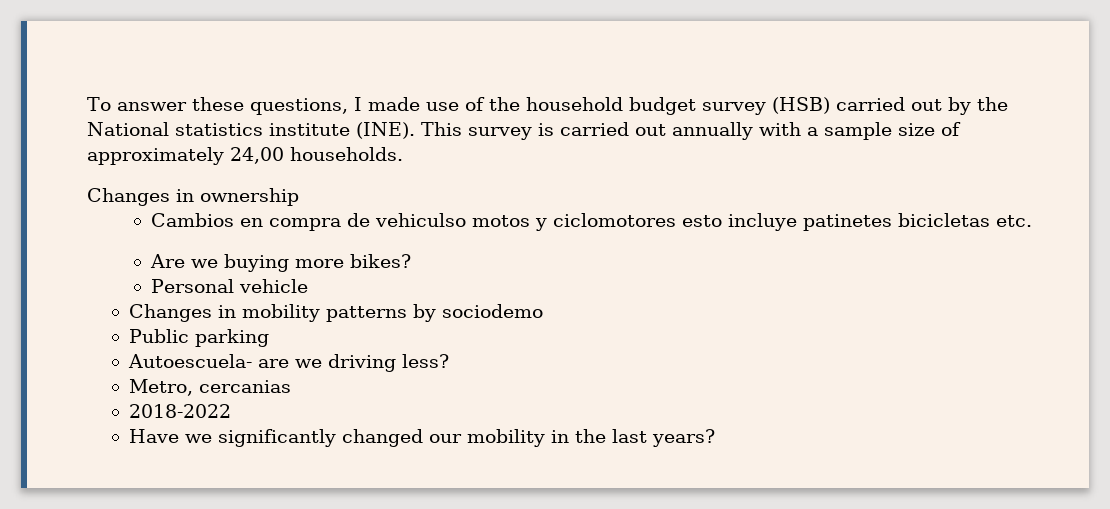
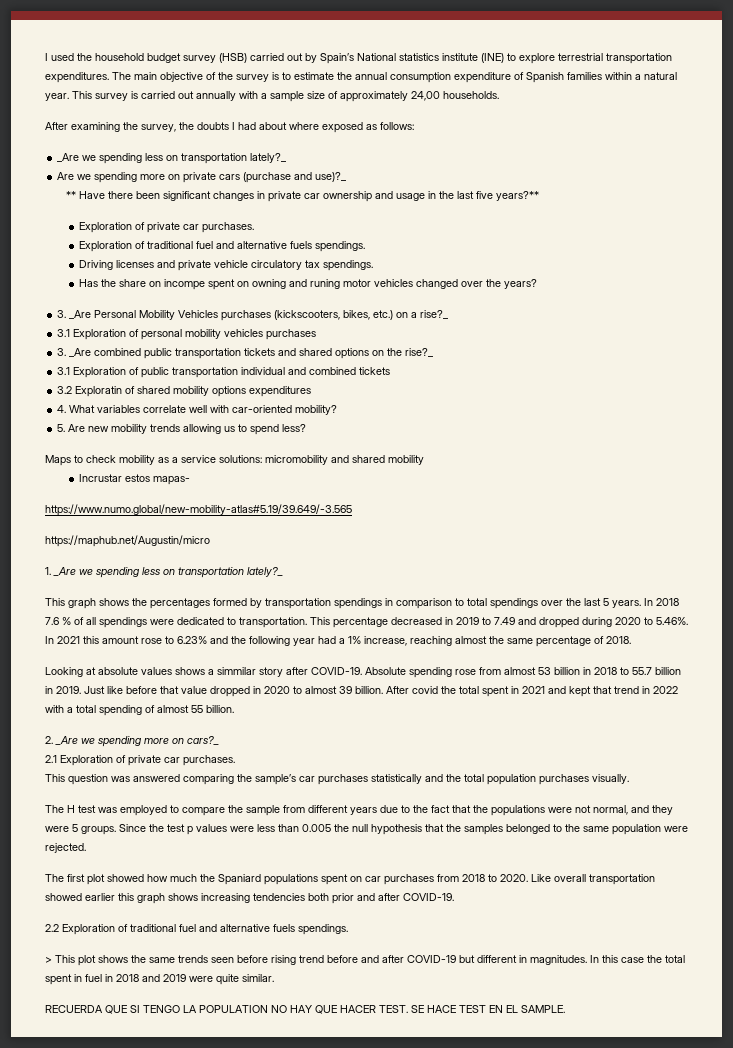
[87,97,485,115] To answer these questions, I made use of -> [45,53,74,61] I used
[976,97,1008,111] the -> [320,53,354,64] Spain’s
[356,122,415,139] (INE). -> [481,53,672,64] [45,72,677,83] [45,93,69,101] (INE) to explore terrestrial transportation expenditures. The main objective of the survey is to estimate the annual consumption expenditure of Spanish families within a natural year.
[87,188,299,206] [150,213,1032,231] [149,254,411,272] [150,279,308,293] [129,304,544,322] [129,329,270,347] [128,354,450,372] [129,379,292,396] [129,404,232,418] [129,429,716,447] Changes in ownership // Cambios en compra de vehiculso motos y ciclomotores esto incluye patinetes bicicletas etc. // Are we buying more bikes? // Personal vehicle // Changes in mobility patterns by sociodemo // Public parking // Autoescuela- are we driving less? // Metro, cercanias // 2018-2022 // Have we significantly changed our mobility in the last years? -> [45,122,414,133] [57,153,287,164] [57,172,347,183] [66,191,540,202] [78,222,254,233] [78,241,365,252] [78,260,373,271] [78,279,537,290] [57,310,449,321] [57,329,317,340] [57,348,434,359] [57,367,391,378] [57,386,312,397] [57,405,338,415] [57,424,307,435] [45,455,424,466] [78,474,190,485] [45,504,352,516] [45,535,210,547] [45,567,283,578] [45,598,679,609] [45,617,688,628] [45,636,631,647] [45,667,681,678] [45,686,678,697] [45,705,234,716] [45,736,219,747] [45,755,235,766] [45,774,629,785] [45,805,673,816] [45,824,688,835] [45,843,86,853] [45,874,655,885] [45,893,454,904] [45,924,348,935] [45,955,685,966] [45,974,274,985] [45,1005,565,1014] After examining the survey, the doubts I had about where exposed as follows: // _Are we spending less on transportation lately?_ // Are we spending more on private cars (purchase and use)?_ // ** Have there been significant changes in private car ownership and usage in the last five years?** // Exploration of private car purchases. // Exploration of traditional fuel and alternative fuels spendings. // Driving licenses and private vehicle circulatory tax spendings. // Has the share on incompe spent on owning and runing motor vehicles changed over the years? // 3. _Are Personal Mobility Vehicles purchases (kickscooters, bikes, etc.) on a rise?_ // 3.1 Exploration of personal mobility vehicles purchases // 3. _Are combined public transportation tickets and shared options on the rise?_ // 3.1 Exploration of public transportation individual and combined tickets // 3.2 Exploratin of shared mobility options expenditures // 4. What variables correlate well with car-oriented mobility? // 5. Are new mobility trends allowing us to spend less? // Maps to check mobility as a service solutions: micromobility and shared mobility // Incrustar estos mapas- // https://www.numo.global/new-mobility-atlas#5.19/39.649/-3.565 // https://maphub.net/Augustin/micro // 1. _Are we spending less on transportation lately?_ // This graph shows the percentages formed by transportation spendings in comparison to total spendings over the last 5 years. In 2018 7.6 % of all spendings were dedicated to transportation. This percentage decreased in 2019 to 7.49 and dropped during 2020 to 5.46%. In 2021 this amount rose to 6.23% and the following year had a 1% increase, reaching almost the same percentage of 2018. // Looking at absolute values shows a simmilar story after COVID-19. Absolute spending rose from almost 53 billion in 2018 to 55.7 billion in 2019. Just like before that value dropped in 2020 to almost 39 billion. After covid the total spent in 2021 and kept that trend in 2022 with a total spending of almost 55 billion. // 2. _Are we spending more on cars?_ // 2.1 Exploration of private car purchases. // This question was answered comparing the sample’s car purchases statistically and the total population purchases visually. // The H test was employed to compare the sample from different years due to the fact that the populations were not normal, and they were 5 groups. Since the test p values were less than 0.005 the null hypothesis that the samples belonged to the same population were rejected. // The first plot showed how much the Spaniard populations spent on car purchases from 2018 to 2020. Like overall transportation showed earlier this graph shows increasing tendencies both prior and after COVID-19. // 2.2 Exploration of traditional fuel and alternative fuels spendings. // > This plot shows the same trends seen before rising trend before and after COVID-19 but different in magnitudes. In this case the total spent in fuel in 2018 and 2019 were quite similar. // RECUERDA QUE SI TENGO LA POPULATION NO HAY QUE HACER TEST. SE HACE TEST EN EL SAMPLE.

